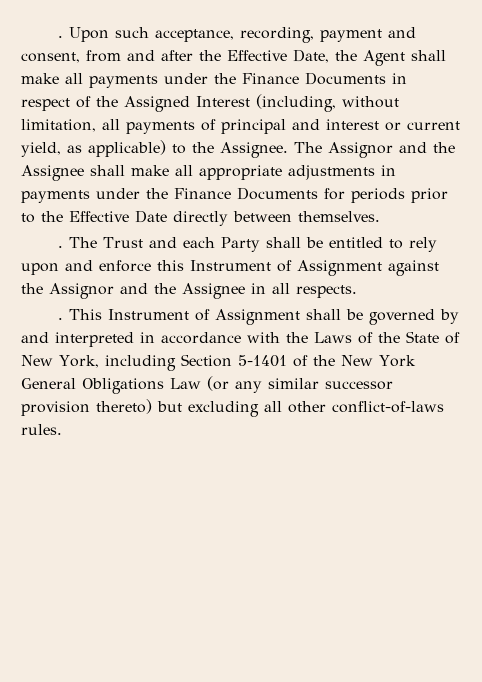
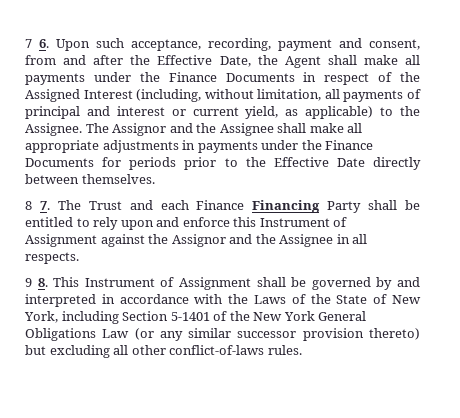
[58,35,64,38] . -> [25,39,49,48] 7 6.
[58,245,64,248] . -> [25,201,50,210] 8 7.
(216, 242) none -> [196,200,321,213] Finance Financing
[58,317,64,320] . -> [25,278,48,287] 9 8.

